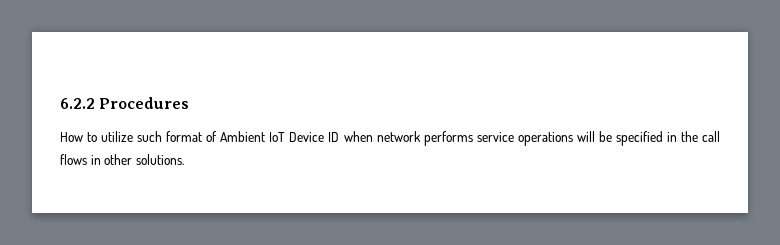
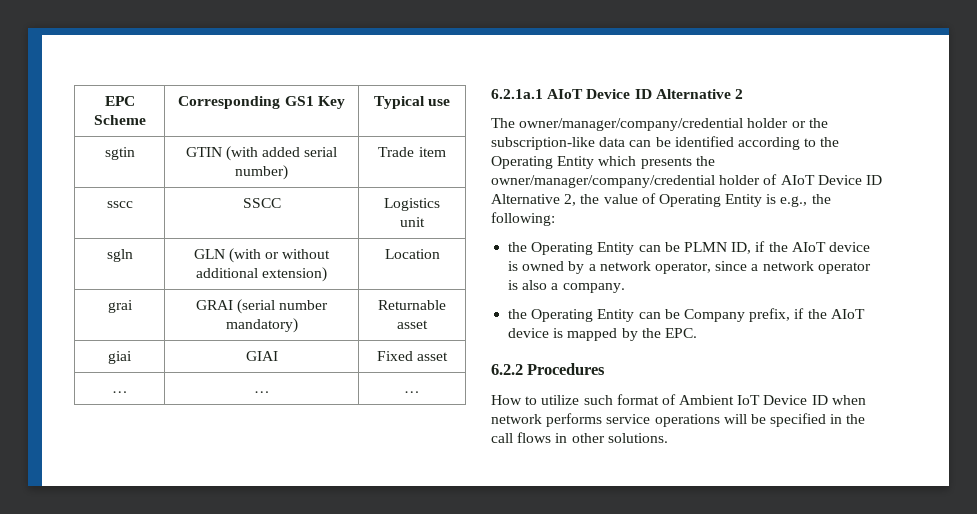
(60, 103) none -> [104,96,135,106] [93,115,146,125] [178,96,345,109] [373,96,451,109] [104,147,135,160] [185,146,338,161] [235,165,288,180] [378,147,446,157] [106,201,133,208] [242,198,281,208] [384,198,440,211] [400,217,425,227] [106,249,133,262] [193,248,331,263] [195,267,328,282] [384,249,440,259] [107,300,133,313] [195,299,329,314] [225,318,298,333] [378,300,446,310] [397,320,428,329] [108,351,132,364] [245,351,278,361] [376,351,449,361] [111,391,128,393] [253,391,270,393] [404,391,420,393] [491,89,743,99] [491,118,828,131] [491,136,840,150] [491,156,715,169] [491,174,882,188] [491,193,831,207] [491,212,555,226] [508,241,870,255] [508,261,871,274] [508,280,625,293] [508,308,865,322] [508,328,697,341] EPC Scheme | Corresponding GS1 Key | Typical use // sgtin | GTIN (with added serial number) | Trade item // sscc | SSCC | Logistics unit // sgln | GLN (with or without additional extension) | Location // grai | GRAI (serial number mandatory) | Returnable asset // giai | GIAI | Fixed asset // … | … | … // 6.2.1a.1 AIoT Device ID Alternative 2 // The owner/manager/company/credential holder or the subscription-like data can be identified according to the Operating Entity which presents the owner/manager/company/credential holder of AIoT Device ID Alternative 2, the value of Operating Entity is e.g., the following: // the Operating Entity can be PLMN ID, if the AIoT device is owned by a network operator, since a network operator is also a company. // the Operating Entity can be Company prefix, if the AIoT device is mapped by the EPC. //

